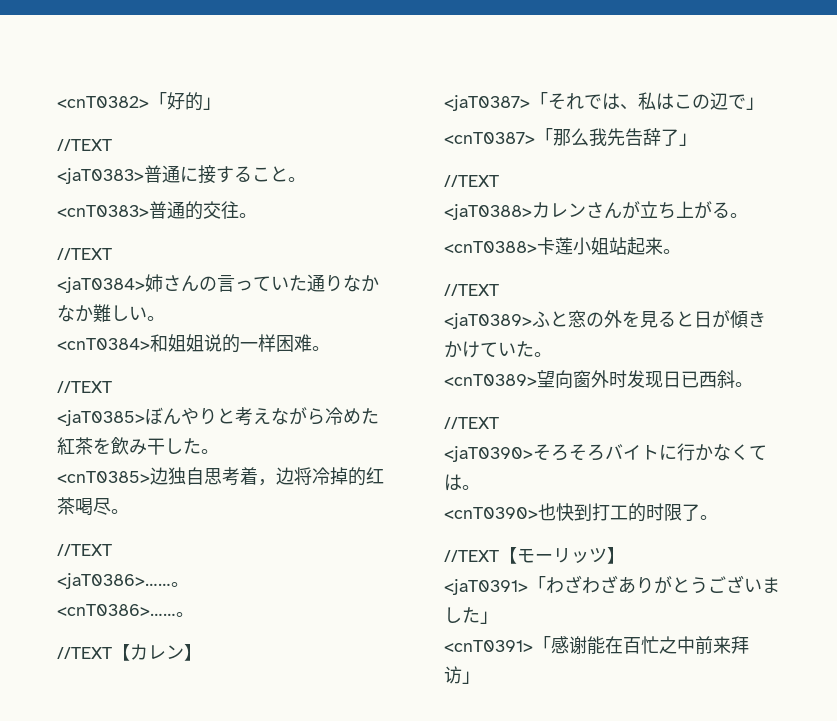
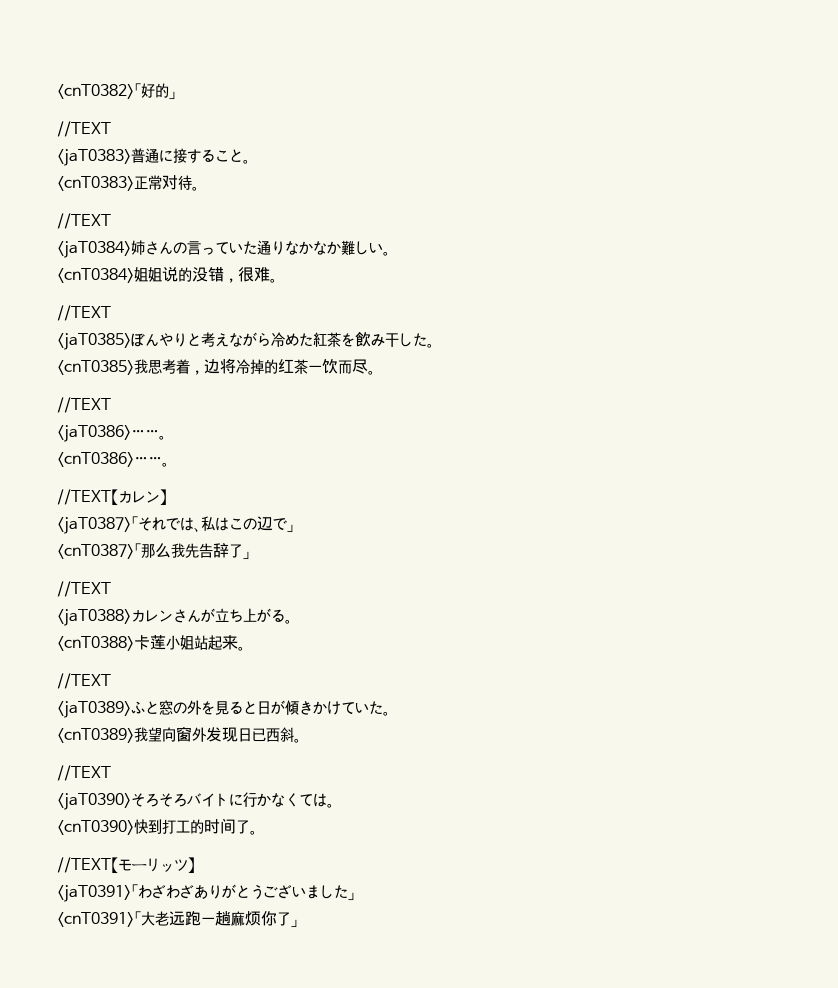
[149,201,239,220] 普通的交往 -> [134,175,192,190] 正常对待
[150,334,168,352] 和 -> (134, 275) none
[240,334,294,352] 一样困 -> [192,267,254,283] 没错，很
[150,467,204,485] 边独自 -> [134,359,148,374] 我
[75,498,93,516] 喝 -> [308,358,352,374] 一饮而
(537, 380) none -> [134,727,148,742] 我
[609,370,627,388] 时 -> (207, 734) none
[538,503,556,521] 也 -> (134, 827) none
[664,503,682,521] 限 -> [220,818,236,834] 间
[551,636,749,655] [444,666,462,684] 感谢能在百忙之中前来拜访 -> [141,911,291,926] 大老远跑一趟麻烦你了

